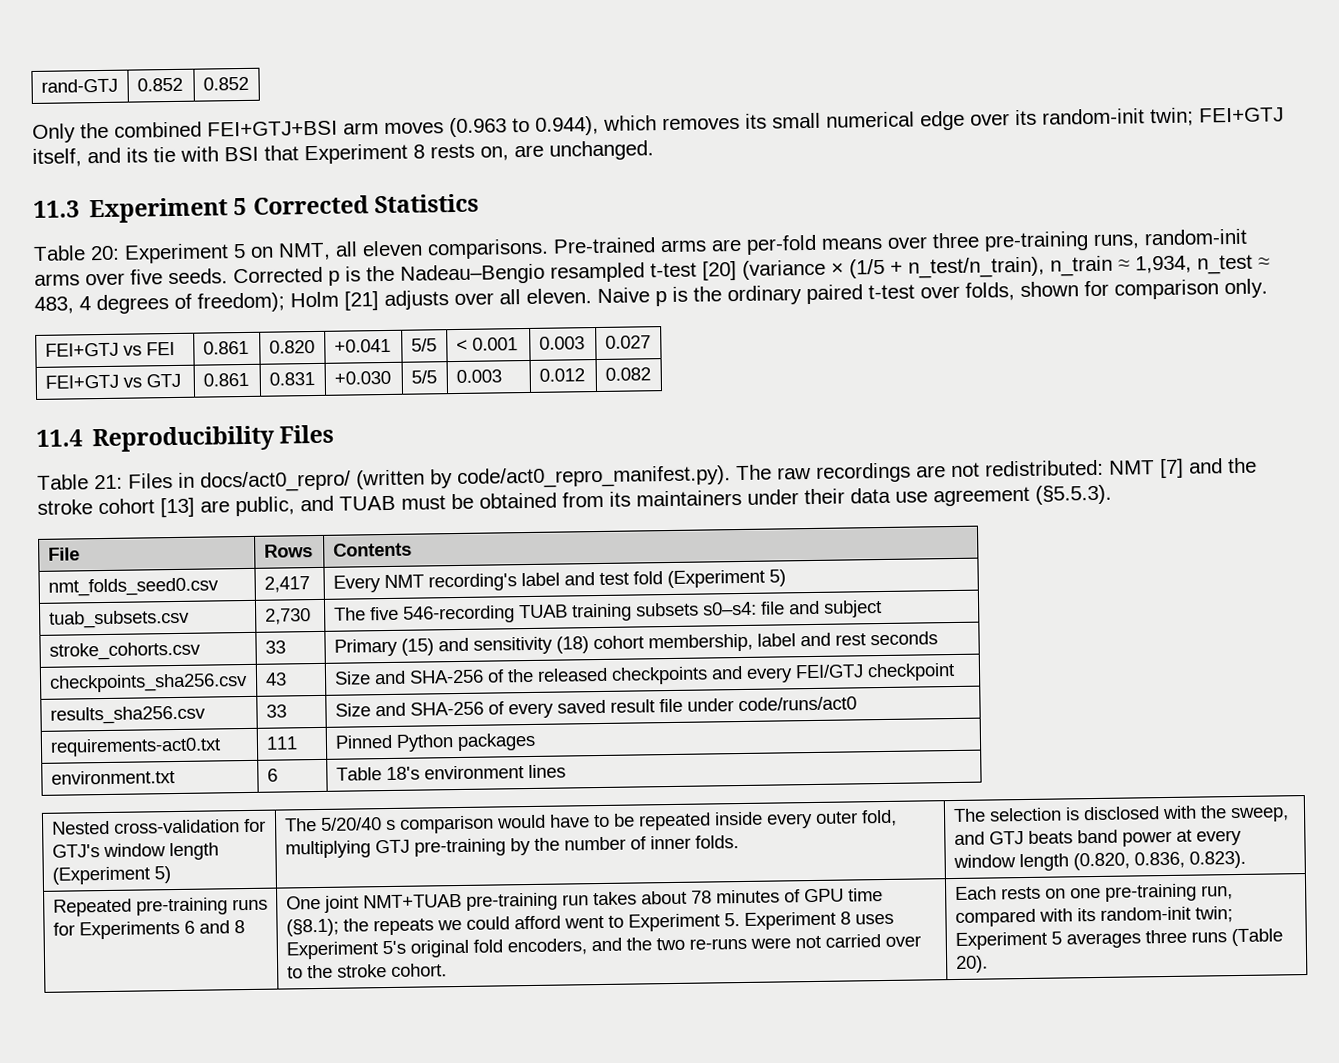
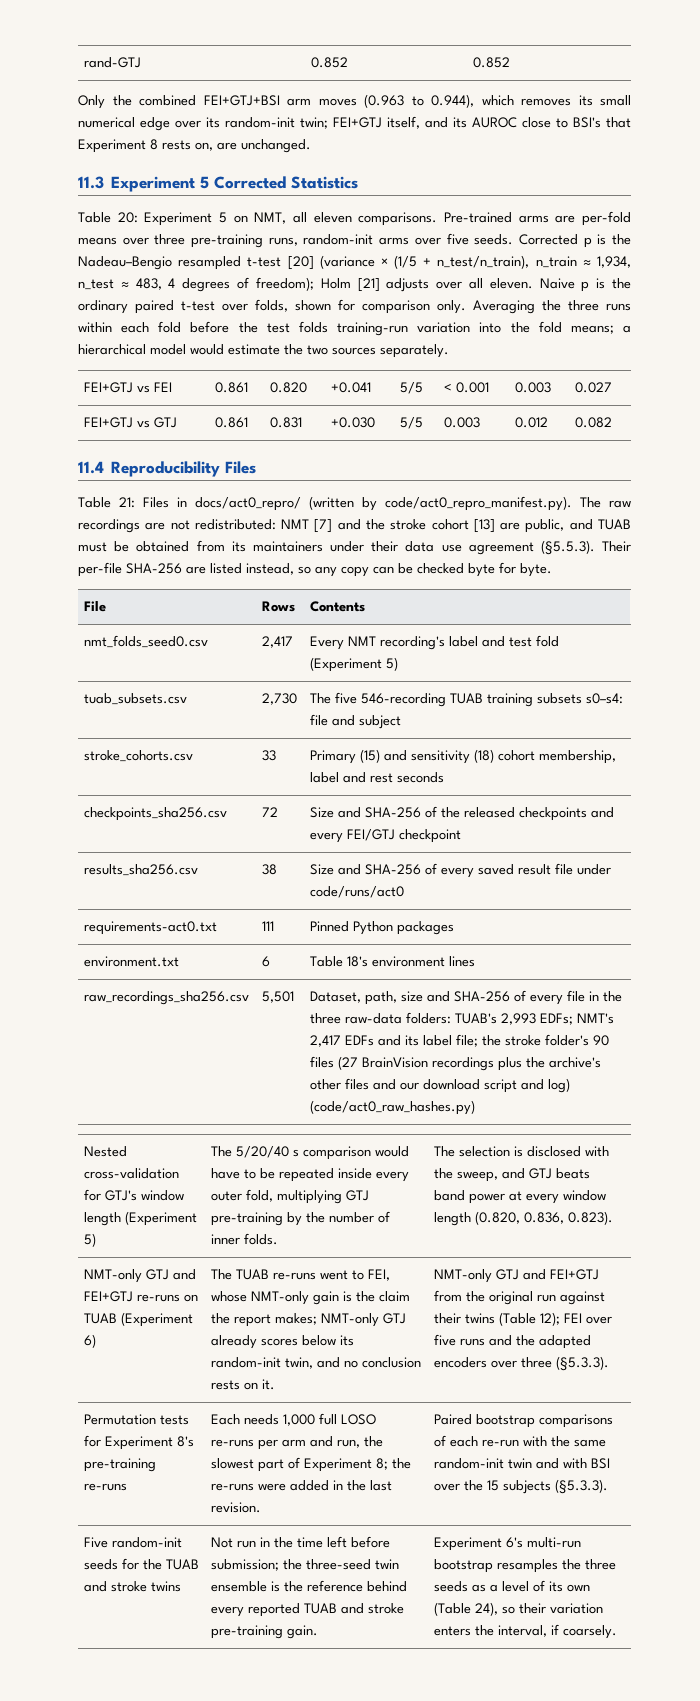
[153,146,259,163] tie with BSI -> [472,117,601,128] AUROC close to BSI's
(1268, 288) none -> [473,300,631,314] [78,321,631,336] [78,344,449,358] Averaging the three runs within each fold before the test folds training-run variation into the fold means; a hierarchical model would estimate the two sources separately.
(1112, 494) none -> [602,541,632,552] [78,562,552,577] Their per-file SHA-256 are listed instead, so any copy can be checked byte for byte.
[264,672,287,686] 43 -> [262,807,279,817] 72
[265,704,287,718] 33 -> [262,864,278,875] 38
(566, 771) none -> [84,991,250,1005] [262,991,295,1003] [310,990,623,1005] [310,1012,615,1025] [310,1034,610,1047] [310,1056,602,1071] [310,1078,571,1093] [310,1100,476,1115] // raw_recordings_sha256.csv | 5,501 | Dataset, path, size and SHA-256 of every file in the three raw-data folders: TUAB's 2,993 EDFs; NMT's 2,417 EDFs and its label file; the stroke folder's 90 files (27 BrainVision recordings plus the archive's other files and our download script and log) (code/act0_raw_hashes.py)
[52,897,268,917] [52,920,245,940] [285,888,883,913] [285,911,894,937] [285,934,921,960] [286,963,447,979] [954,883,1233,902] [954,906,1233,928] [954,928,1283,951] [955,955,988,974] Repeated pre-training runs for Experiments 6 and 8 | One joint NMT+TUAB pre-training run takes about 78 minutes of GPU time (§8.1); the repeats we could afford went to Experiment 5. Experiment 8 uses Experiment 5's original fold encoders, and the two re-runs were not carried over to the stroke cohort. | Each rests on one pre-training run, compared with its random-init twin; Experiment 5 averages three runs (Table 20). -> [84,1269,197,1283] [84,1291,199,1302] [84,1312,194,1327] [84,1334,97,1348] [211,1269,391,1281] [211,1291,411,1305] [211,1313,407,1327] [211,1335,355,1349] [211,1357,422,1369] [211,1379,276,1390] [434,1269,600,1283] [434,1290,606,1305] [434,1312,613,1326] [434,1334,592,1349] [434,1356,610,1371] [84,1414,190,1425] [84,1435,195,1450] [84,1458,157,1472] [84,1483,128,1491] [211,1413,377,1426] [211,1436,384,1450] [211,1457,412,1472] [211,1480,393,1491] [211,1502,262,1513] [434,1414,614,1428] [434,1435,607,1447] [434,1458,611,1469] [434,1479,609,1494] [84,1537,183,1548] [84,1558,200,1570] [84,1581,182,1592] [211,1536,391,1548] [211,1559,400,1571] [211,1580,408,1592] [211,1603,405,1617] [211,1625,319,1639] [434,1537,582,1551] [434,1559,617,1573] [434,1580,591,1592] [434,1602,604,1616] [434,1624,618,1639] NMT-only GTJ and FEI+GTJ re-runs on TUAB (Experiment 6) | The TUAB re-runs went to FEI, whose NMT-only gain is the claim the report makes; NMT-only GTJ already scores below its random-init twin, and no conclusion rests on it. | NMT-only GTJ and FEI+GTJ from the original run against their twins (Table 12); FEI over five runs and the adapted encoders over three (§5.3.3). // Permutation tests for Experiment 8's pre-training re-runs | Each needs 1,000 full LOSO re-runs per arm and run, the slowest part of Experiment 8; the re-runs were added in the last revision. | Paired bootstrap comparisons of each re-run with the same random-init twin and with BSI over the 15 subjects (§5.3.3). // Five random-init seeds for the TUAB and stroke twins | Not run in the time left before submission; the three-seed twin ensemble is the reference behind every reported TUAB and stroke pre-training gain. | Experiment 6's multi-run bootstrap resamples the three seeds as a level of its own (Table 24), so their variation enters the interval, if coarsely.

